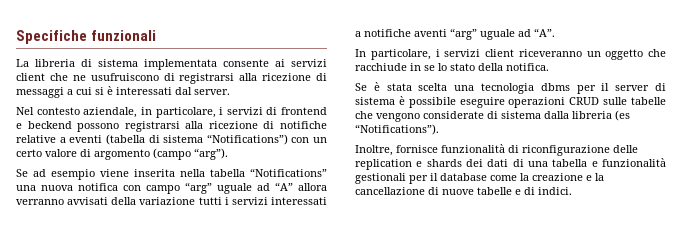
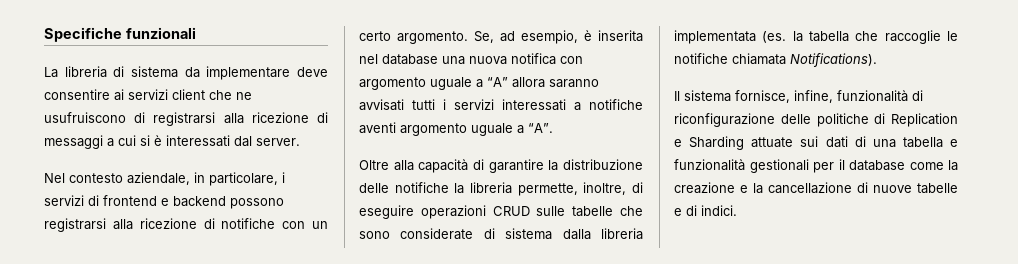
[144,59,269,70] implementata consente -> [184,66,328,80] [44,89,110,100] da implementare deve consentire
[27,121,72,129] beckend -> [173,196,226,207] backend
[16,134,327,145] [16,148,228,160] [16,168,327,180] [16,182,327,194] [16,197,196,205] relative a eventi (tabella di sistema “Notifications”) con un certo valore di argomento (campo “arg”). // Se ad esempio viene inserita nella tabella “Notifications” una nuova notifica con campo “arg” uguale ad “A” allora verranno avvisati della variazione -> [282,221,328,229] [359,30,643,44] [359,53,583,65] [359,77,599,90] [359,99,404,111] con un certo argomento. Se, ad esempio, è inserita nel database una nuova notifica con argomento uguale a “A” allora saranno avvisati
[450,28,555,40] [355,49,666,60] [355,63,549,71] [355,82,666,94] [355,96,456,108] “arg” uguale ad “A”. // In particolare, i servizi client riceveranno un oggetto che racchiude in se lo stato della notifica. // Se è stata scelta una tecnologia dbms per il server di sistema è possibile -> [400,123,553,136] [359,159,643,173] [359,182,643,196] argomento uguale a “A”. // Oltre alla capacità di garantire la distribuzione delle notifiche la libreria permette, inoltre, di
[376,113,420,122] vengono -> [359,231,390,239] sono
[615,110,630,121] [355,124,439,135] [355,144,638,156] [355,159,483,170] (es “Notifications”). // Inoltre, fornisce funzionalità di riconfigurazione delle replication e shards dei -> [674,30,958,44] [674,53,877,67] [674,90,923,103] [674,113,958,127] [674,136,819,150] implementata (es. la tabella che raccoglie le notifiche chiamata Notifications). // Il sistema fornisce, infine, funzionalità di riconfigurazione delle politiche di Replication e Sharding attuate sui

